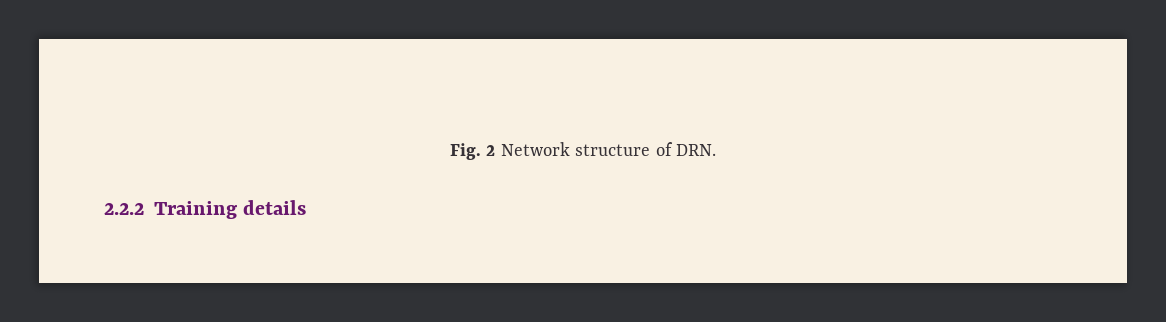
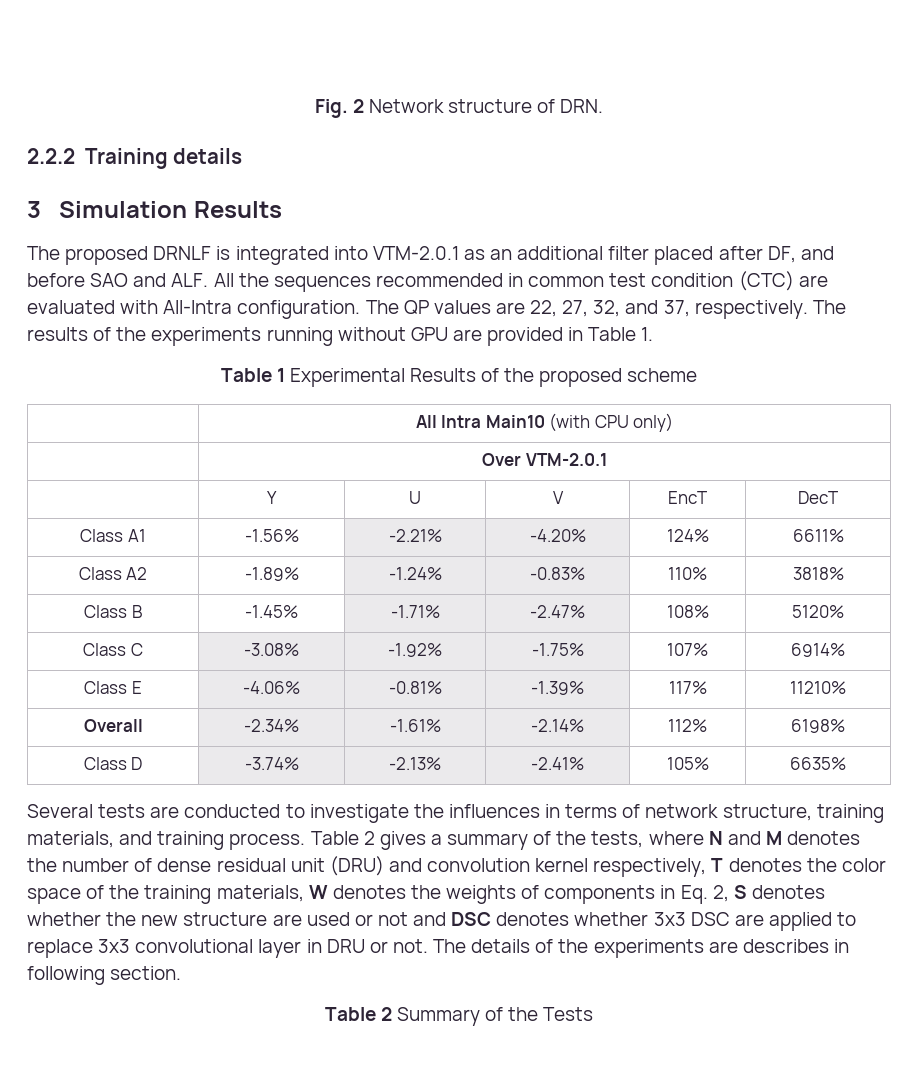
(307, 207) none -> [27,201,282,218] [27,246,834,265] [27,271,828,292] [27,300,846,319] [27,327,654,346] [220,368,698,387] [415,413,674,432] [482,453,607,466] [267,491,277,504] [409,491,421,504] [552,491,564,504] [667,491,707,504] [797,491,838,504] [80,529,146,542] [244,529,299,542] [388,529,442,542] [529,529,586,542] [666,529,709,542] [792,529,844,542] [78,567,148,580] [244,567,299,581] [388,567,442,580] [530,567,585,580] [667,567,707,580] [792,567,844,580] [84,605,142,618] [245,605,298,618] [390,605,440,618] [530,605,585,618] [666,605,709,618] [791,605,844,618] [83,643,143,656] [244,643,299,656] [388,643,442,657] [531,643,584,656] [666,643,708,656] [790,643,845,657] [84,681,142,694] [243,681,300,694] [388,681,442,694] [531,681,584,695] [668,681,707,694] [789,681,846,694] [83,719,143,732] [244,719,299,732] [389,719,441,732] [531,719,584,732] [667,719,707,732] [790,719,845,733] [83,757,143,770] [244,757,299,770] [389,757,441,770] [531,757,584,770] [666,757,709,770] [789,757,846,770] [27,804,884,823] [27,831,861,850] [27,856,886,877] [27,885,825,904] [27,912,857,931] [27,939,849,958] [27,966,182,985] [324,1007,594,1026] // 3 Simulation Results // The proposed DRNLF is integrated into VTM-2.0.1 as an additional filter placed after DF, and before SAO and ALF. All the sequences recommended in common test condition (CTC) are evaluated with All-Intra configuration. The QP values are 22, 27, 32, and 37, respectively. The results of the experiments running without GPU are provided in Table 1. // Table 1 Experimental Results of the proposed scheme // | All Intra Main10 (with CPU only) // | Over VTM-2.0.1 // | Y | U | V | EncT | DecT // Class A1 | -1.56% | -2.21% | -4.20% | 124% | 6611% // Class A2 | -1.89% | -1.24% | -0.83% | 110% | 3818% // Class B | -1.45% | -1.71% | -2.47% | 108% | 5120% // Class C | -3.08% | -1.92% | -1.75% | 107% | 6914% // Class E | -4.06% | -0.81% | -1.39% | 117% | 11210% // Overall | -2.34% | -1.61% | -2.14% | 112% | 6198% // Class D | -3.74% | -2.13% | -2.41% | 105% | 6635% // Several tests are conducted to investigate the influences in terms of network structure, training materials, and training process. Table 2 gives a summary of the tests, where N and M denotes the number of dense residual unit (DRU) and convolution kernel respectively, T denotes the color space of the training materials, W denotes the weights of components in Eq. 2, S denotes whether the new structure are used or not and DSC denotes whether 3x3 DSC are applied to replace 3x3 convolutional layer in DRU or not. The details of the experiments are describes in following section. // Table 2 Summary of the Tests

